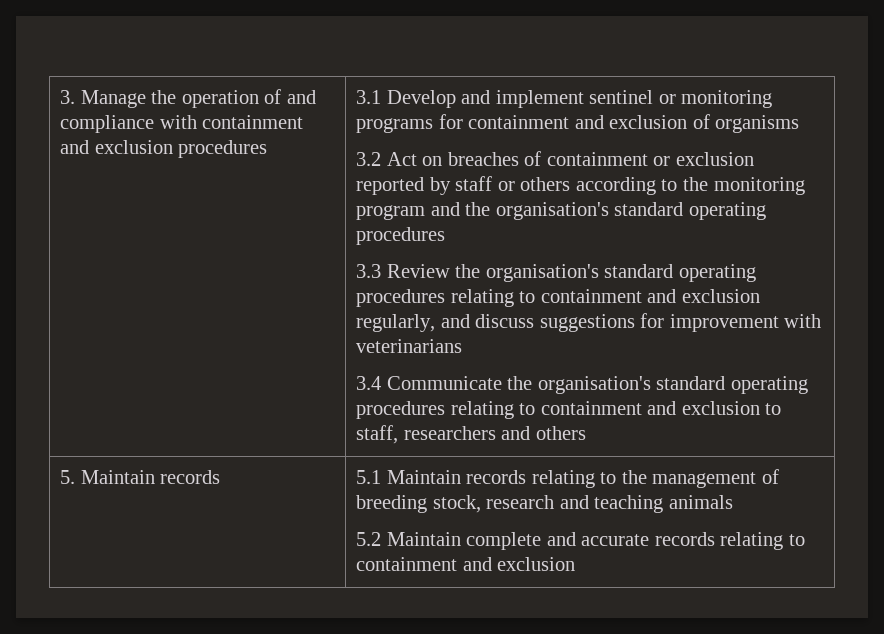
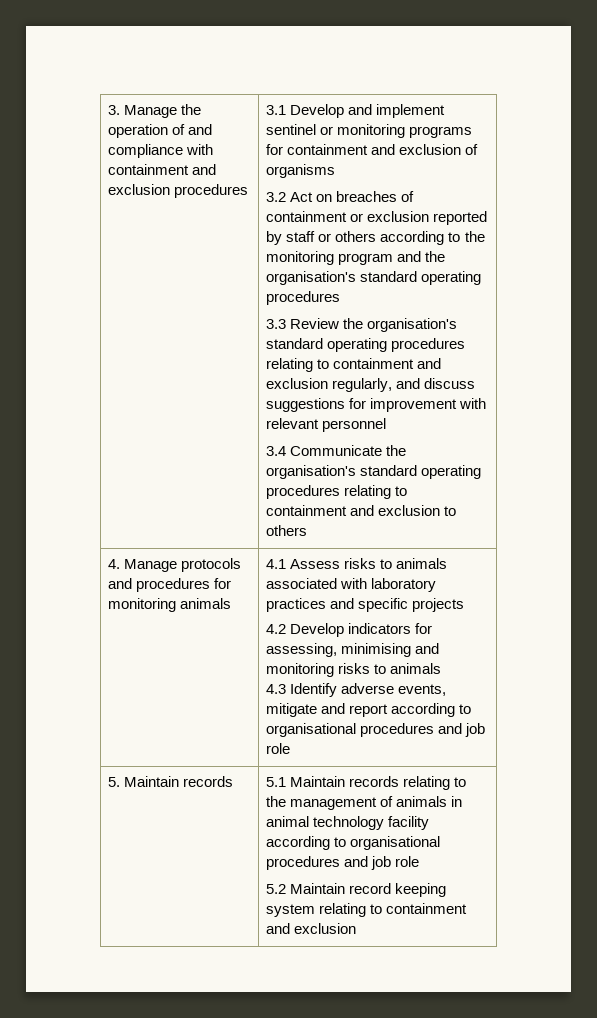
[356,339,463,353] veterinarians -> [266,418,387,432] relevant personnel
[356,425,586,444] staff, researchers and others -> [266,525,308,536] [108,558,242,572] [108,578,232,592] [108,598,232,612] [266,558,448,569] [266,578,437,592] [266,598,465,612] [266,623,433,637] [266,643,440,657] [266,663,442,677] [266,683,447,697] [266,703,472,717] [266,723,486,737] [266,743,291,754] others // 4. Manage protocols and procedures for monitoring animals | 4.1 Assess risks to animals associated with laboratory practices and specific projects // 4.2 Develop indicators for assessing, minimising and monitoring risks to animals // 4.3 Identify adverse events, mitigate and report according to organisational procedures and job role
[356,495,733,513] [356,532,715,550] breeding stock, research and teaching animals // 5.2 Maintain complete and accurate records -> [396,796,463,807] [266,816,430,830] [266,836,441,850] [266,856,420,870] [266,883,447,897] [266,904,316,917] animals in animal technology facility according to organisational procedures and job role // 5.2 Maintain record keeping system

